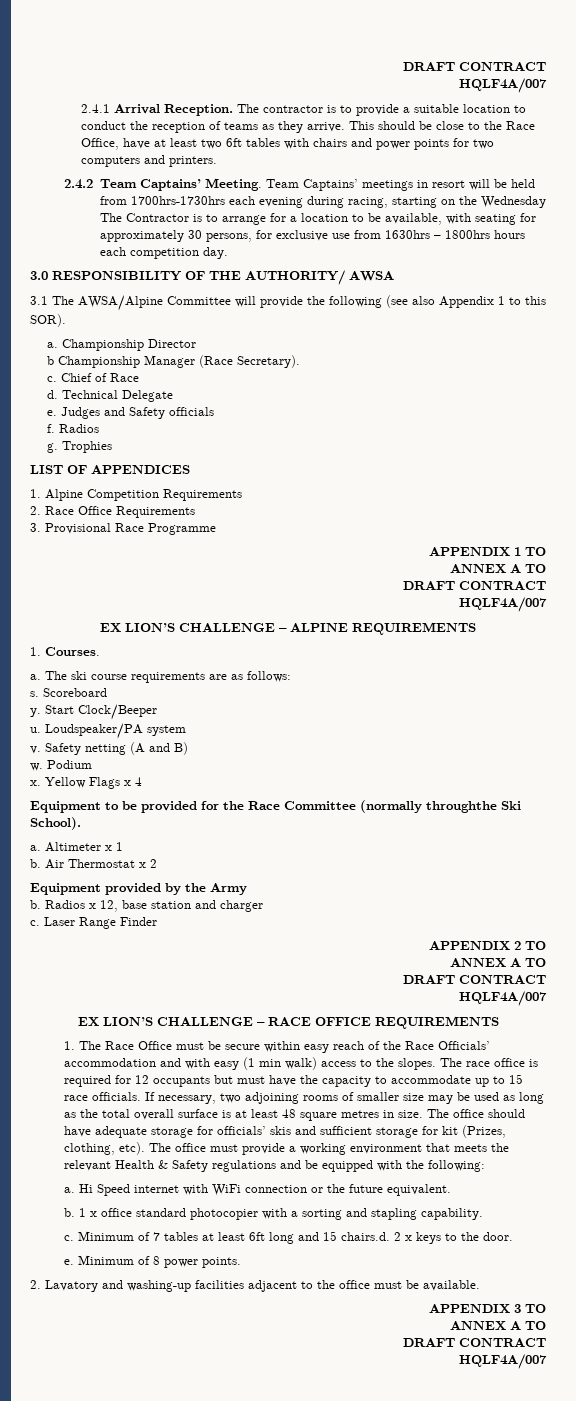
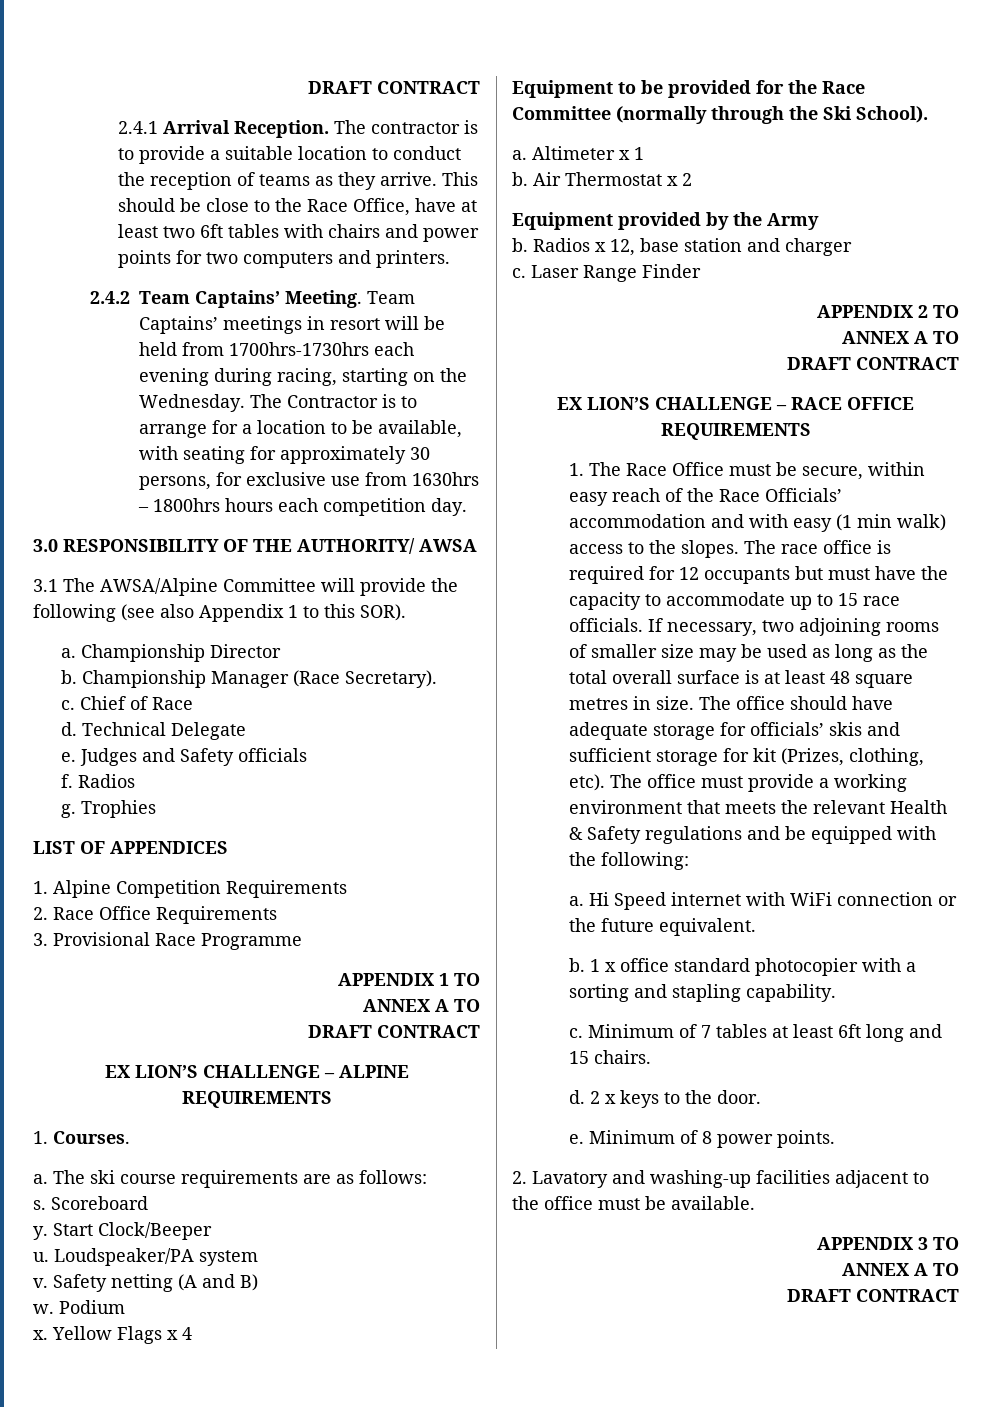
[403,62,546,71] [459,78,547,93] DRAFT CONTRACT // HQLF4A/007 -> [308,81,480,94] DRAFT CONTRACT
[480,196,546,208] Wednesday -> [138,394,245,412] Wednesday.
[47,356,55,365] b -> [61,670,78,684] b.
[459,597,547,612] // HQLF4A/007 -> (480, 1031) none
[426,801,497,813] throughthe -> [711,106,818,124] through the
[459,991,547,1006] // HQLF4A/007 -> (959, 363) none
[225,1044,261,1050] secure -> [801,466,863,480] secure,
[341,1232,391,1241] chairs.d. -> [593,1050,651,1064] [568,1090,585,1104] chairs. // d.
[459,1354,547,1369] // HQLF4A/007 -> (959, 1295) none

